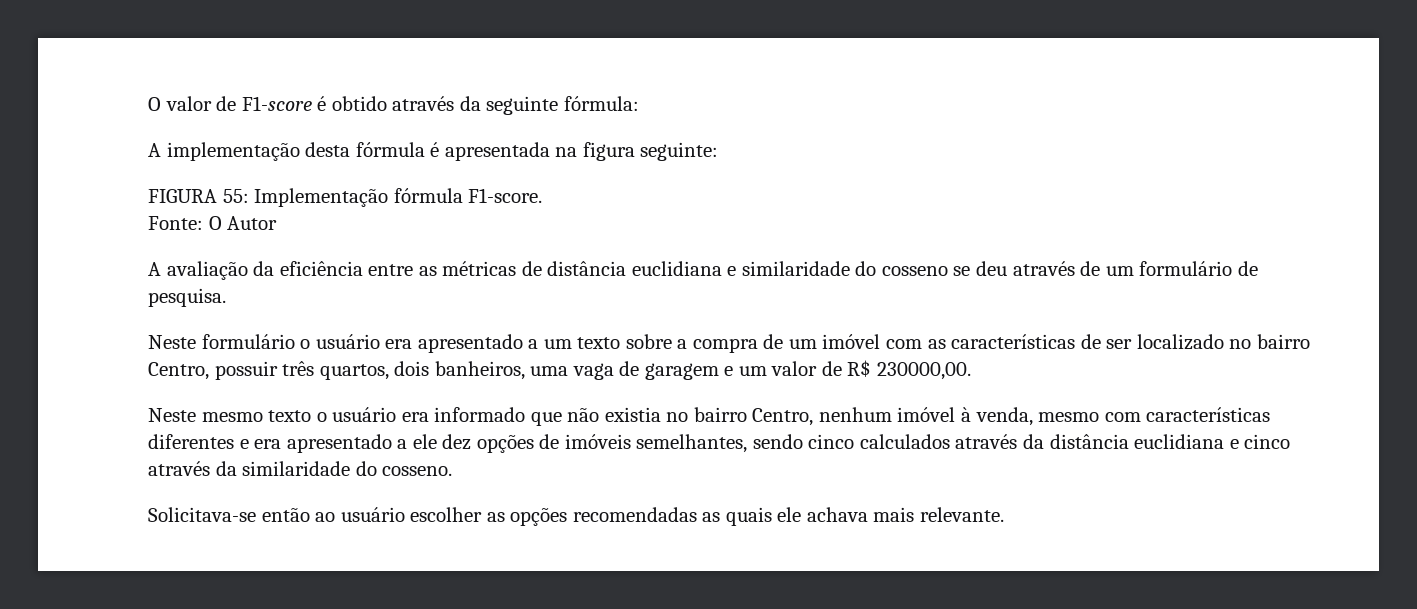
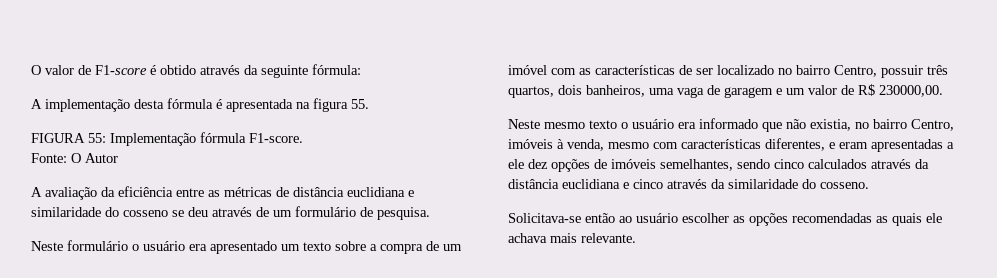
[640,142,719,161] seguinte: -> [351,99,369,109] 55.
[528,339,539,349] a -> (277, 247) none
[604,407,956,426] existia no bairro Centro, nenhum imóvel -> [810,119,954,131] [508,139,553,149] existia, no bairro Centro, imóveis
[148,434,392,453] diferentes e era apresentado -> [765,138,943,152] diferentes, e eram apresentadas

